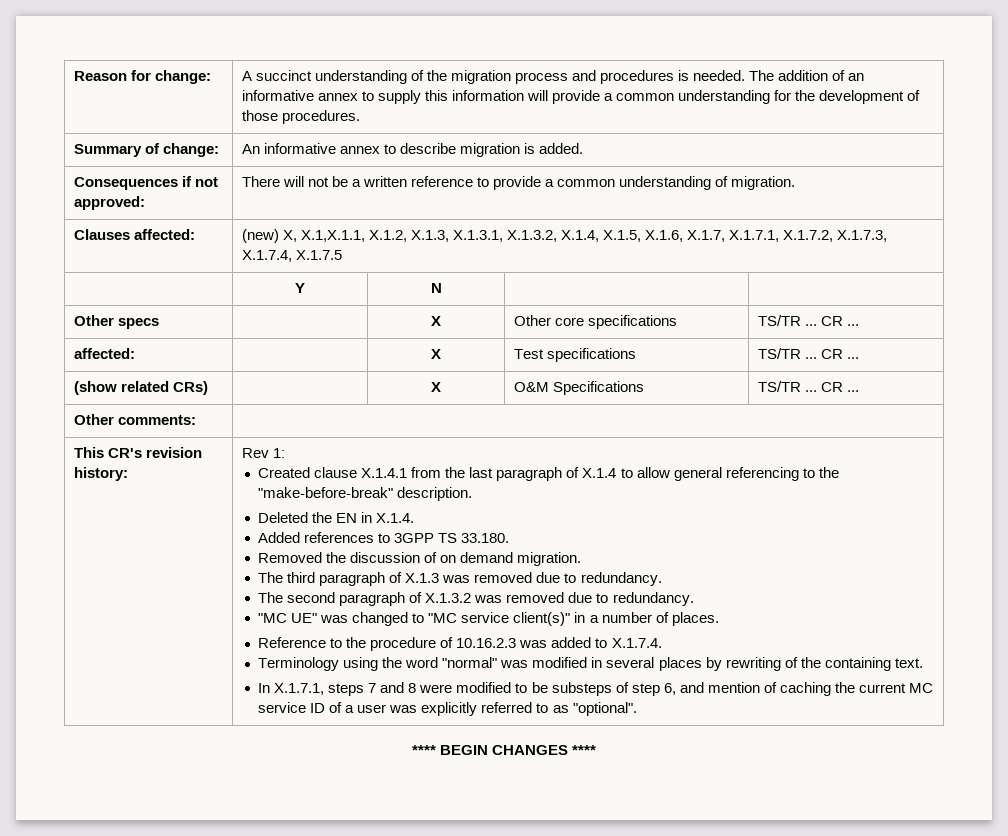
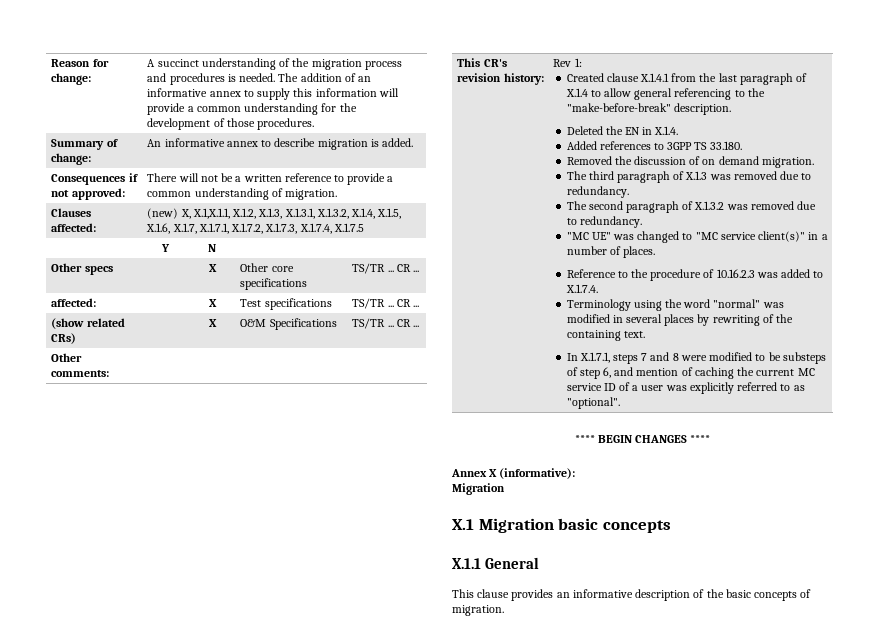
(597, 750) none -> [451,468,576,479] [452,483,505,495] [452,518,671,533] [452,557,540,569] [452,589,812,601] [452,605,504,616] // Annex X (informative): // Migration // X.1 Migration basic concepts // X.1.1 General // This clause provides an informative description of the basic concepts of migration.

